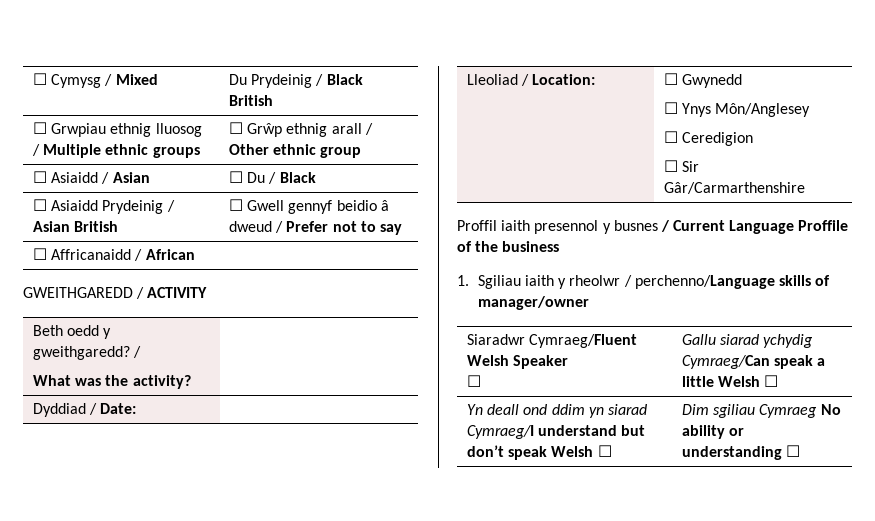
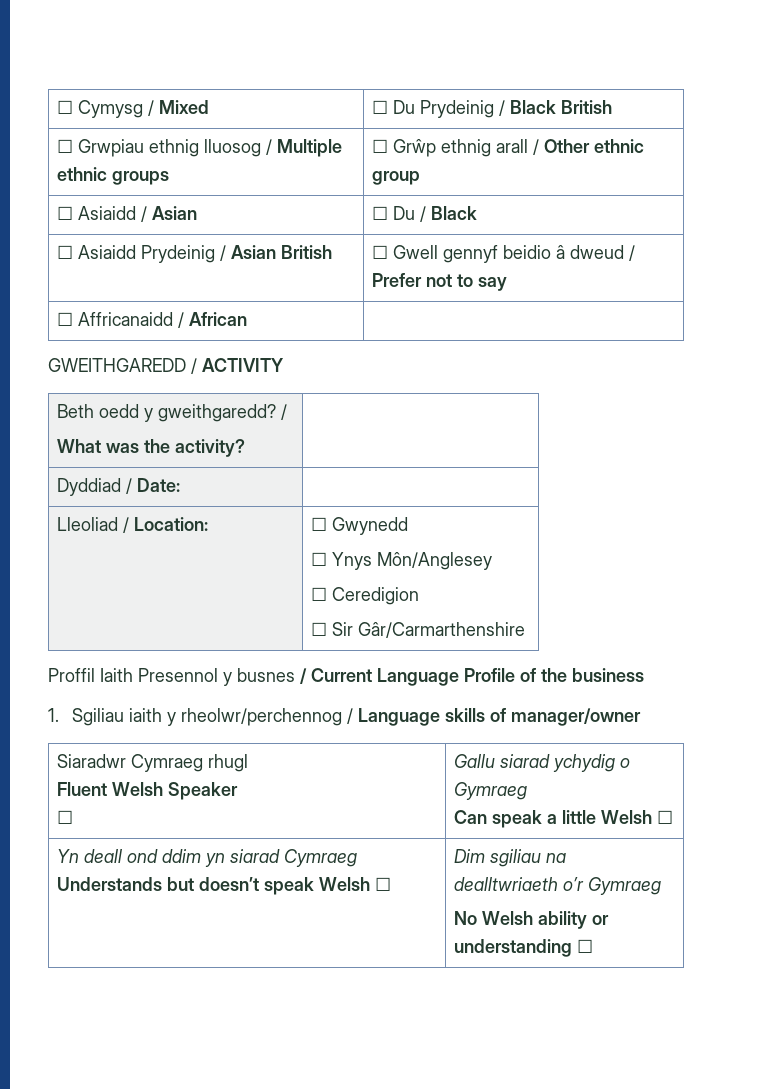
(158, 79) none -> [372,100,389,114] ☐
[501,220,599,234] iaith presennol -> [100,668,218,682] Iaith Presennol
[798,220,849,231] Proffile -> [464,668,515,682] Profile
[569,275,775,289] rheolwr / perchenno/Language -> [181,708,441,726] rheolwr/perchennog / Language
[529,334,638,348] Cymraeg/Fluent -> [131,754,249,772] [57,782,108,796] Cymraeg rhugl // Fluent
[682,355,771,369] Cymraeg/Can -> [620,758,631,768] [454,782,528,800] [454,810,488,824] o Gymraeg // Can
[467,425,646,439] [467,445,505,457] Cymraeg/I understand but don’t -> [284,849,358,867] [57,877,260,891] Cymraeg Understands but doesn’t
[759,404,841,418] Cymraeg No -> [546,853,567,863] [454,877,662,895] [454,911,534,925] na dealltwriaeth o’r Gymraeg // No Welsh

